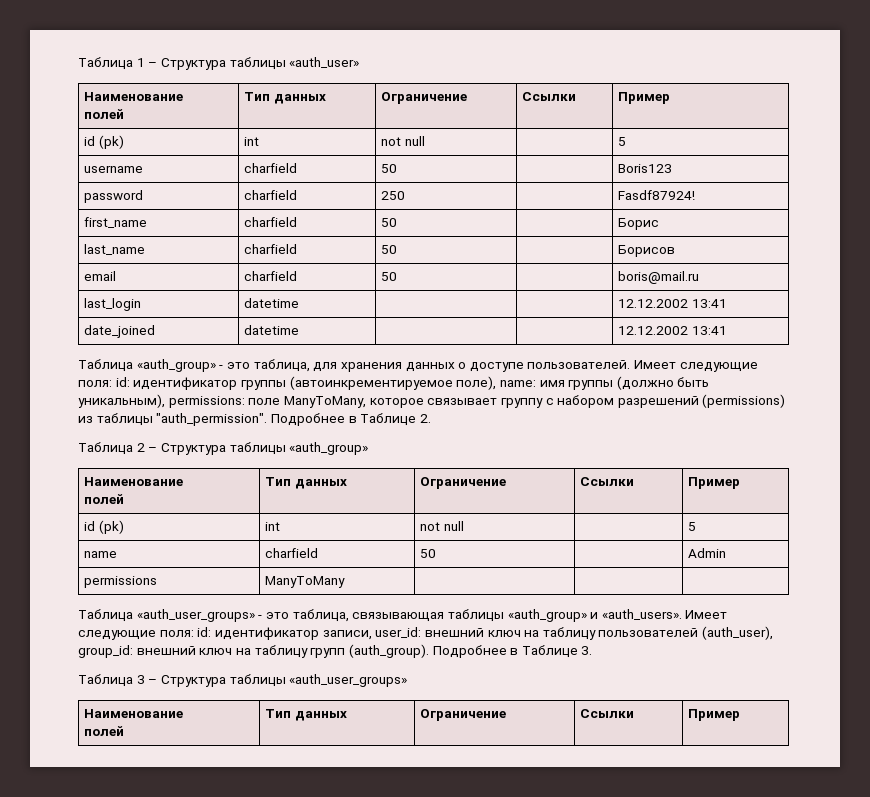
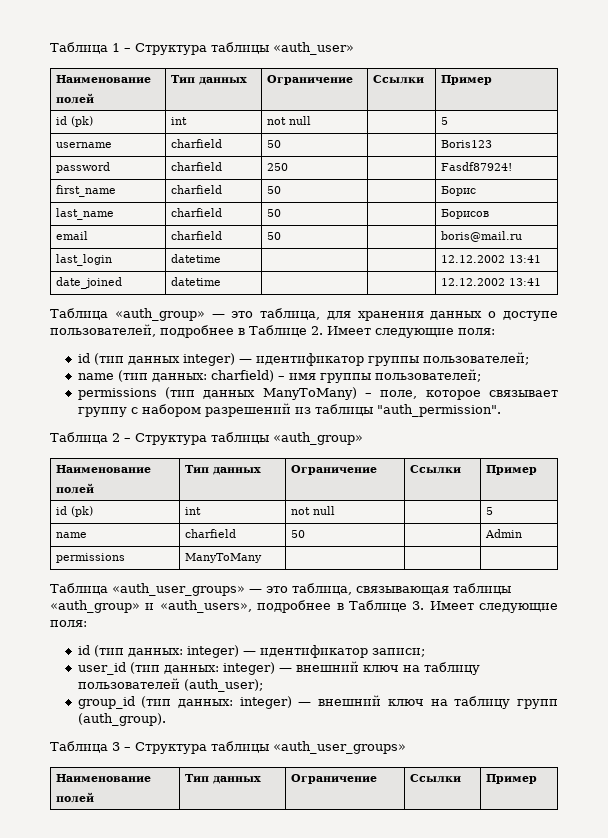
[219,365,224,369] - -> [211,314,225,318] —
[527,360,758,372] [78,376,710,390] [78,394,366,408] пользователей. Имеет следующие поля: id: идентификатор группы (автоинкрементируемое поле), name: имя группы (должно быть уникальным), permissions: поле ManyToMany, -> [50,324,495,338] [77,352,529,366] [77,369,481,383] [77,387,418,400] пользователей, подробнее в Таблице 2. Имеет следующие поля: // id (тип данных integer) — идентификатор группы пользователей; // name (тип данных: charfield) – имя группы пользователей; // permissions (тип данных ManyToMany) – поле,
[702,394,786,408] (permissions) -> (291, 410) none
[270,413,431,426] Подробнее в Таблице 2. -> (501, 410) none
[258,615,263,619] - -> [249,589,262,593] —
[601,609,728,620] [78,627,422,640] «auth_users». Имеет следующие поля: id: идентификатор записи, user_id: -> [159,600,558,613] [50,620,87,627] [77,645,425,658] [77,662,292,675] «auth_users», подробнее в Таблице 3. Имеет следующие поля: // id (тип данных: integer) — идентификатор записи; // user_id (тип данных: integer) —
[702,626,774,640] [78,645,133,658] (auth_user), group_id: -> [183,679,263,692] [77,696,312,709] (auth_user); // group_id (тип данных: integer) —
[432,645,593,658] Подробнее в Таблице 3. -> (166, 719) none

